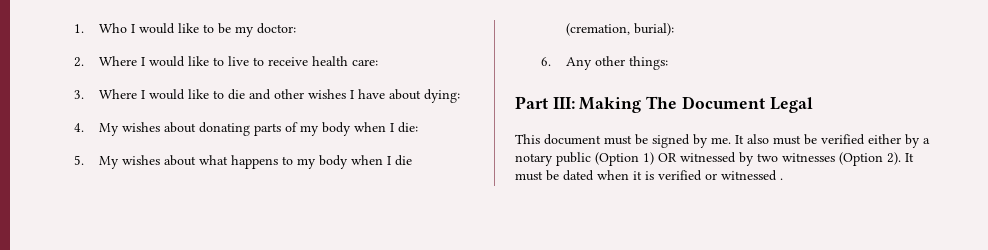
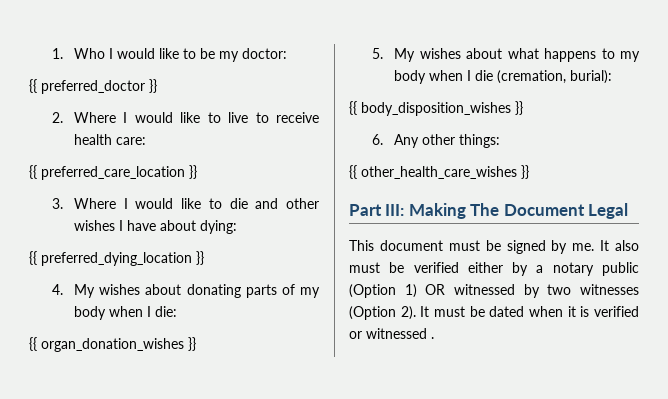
(297, 28) none -> [29,79,157,94] // {{ preferred_doctor }}
(379, 62) none -> [29,165,197,180] // {{ preferred_care_location }}
(461, 96) none -> [29,251,204,266] // {{ preferred_dying_location }}
(419, 127) none -> [29,337,196,352] // {{ organ_donation_wishes }}
(675, 29) none -> [349,101,523,116] // {{ body_disposition_wishes }}
(669, 63) none -> [349,165,529,179] // {{ other_health_care_wishes }}

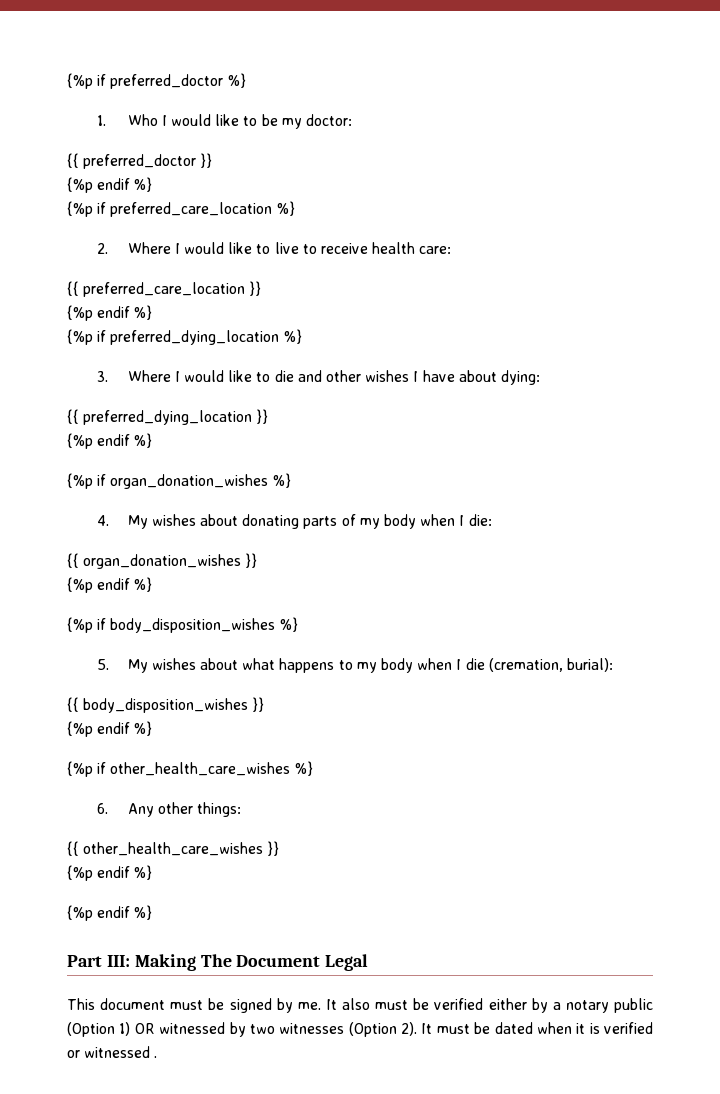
(51, 53) none -> [67,73,246,89] {%p if preferred_doctor %} //
(157, 86) none -> [67,177,153,193] [67,201,295,217] // {%p endif %} // {%p if preferred_care_location %}
(197, 172) none -> [67,305,153,321] [67,329,302,345] // {%p endif %} // {%p if preferred_dying_location %}
(204, 258) none -> [67,433,153,449] [67,473,291,489] // {%p endif %} // {%p if organ_donation_wishes %}
(196, 344) none -> [67,577,153,593] [67,617,298,633] // {%p endif %} // {%p if body_disposition_wishes %}
(523, 108) none -> [67,721,153,737] [67,761,313,777] // {%p endif %} // {%p if other_health_care_wishes %}
(529, 172) none -> [67,865,153,881] [67,905,153,921] // {%p endif %} // {%p endif %}

